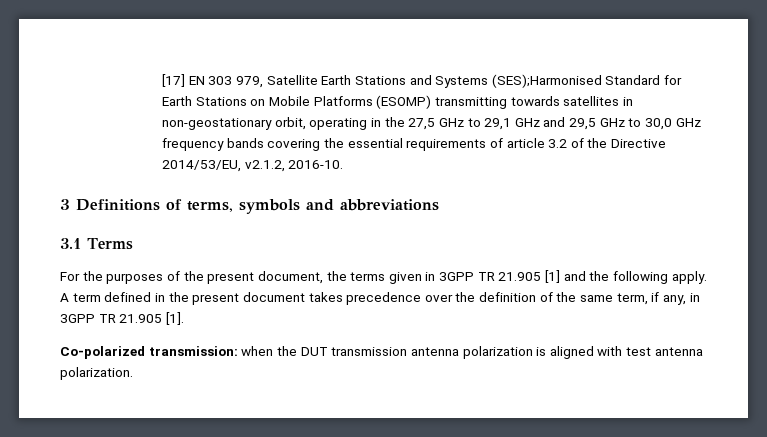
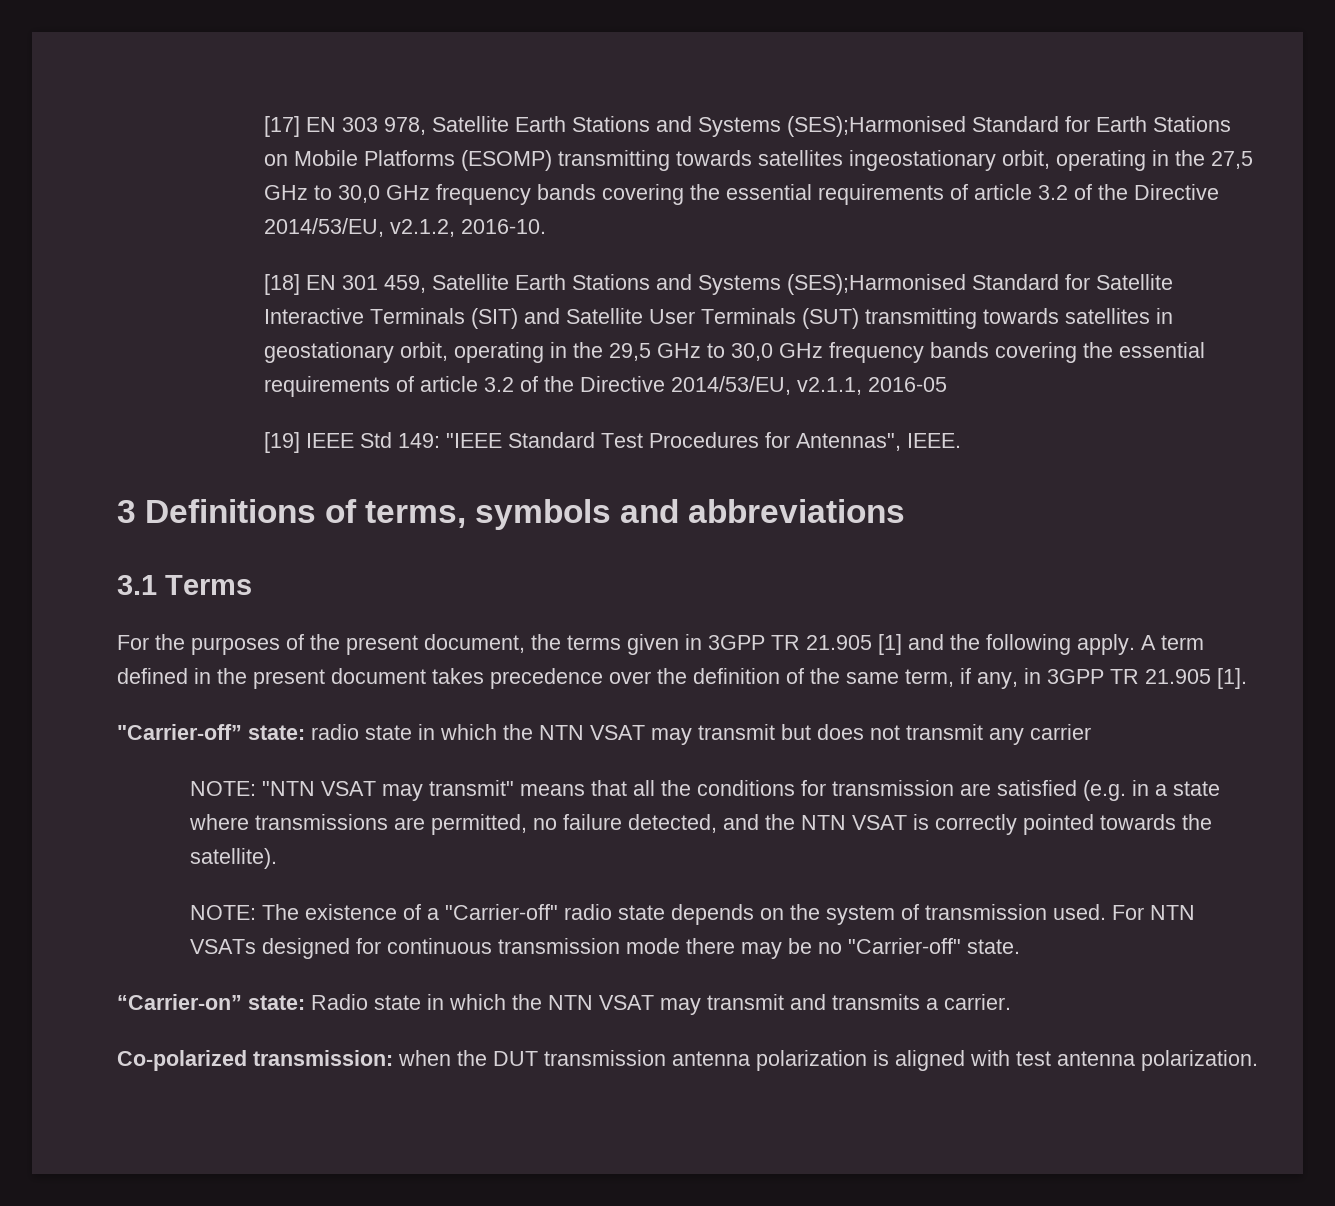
[235,76,263,88] 979, -> [383,117,426,135] 978,
[622,97,633,106] [161,118,272,130] in non-geostationary -> [848,150,996,171] ingeostationary
[484,117,642,130] 29,1 GHz and 29,5 GHz to -> (332, 192) none
(344, 164) none -> [263,274,1173,295] [263,308,1173,329] [263,342,1205,363] [263,376,947,397] [263,432,961,453] // [18] EN 301 459, Satellite Earth Stations and Systems (SES);Harmonised Standard for Satellite Interactive Terminals (SIT) and Satellite User Terminals (SUT) transmitting towards satellites in geostationary orbit, operating in the 29,5 GHz to 30,0 GHz frequency bands covering the essential requirements of article 3.2 of the Directive 2014/53/EU, v2.1.1, 2016-05 // [19] IEEE Std 149: "IEEE Standard Test Procedures for Antennas", IEEE.
(184, 318) none -> [117,724,1091,745] [190,780,1221,801] [189,814,1213,835] [190,848,278,869] [190,904,1196,925] [190,938,1021,959] [117,994,1011,1015] // "Carrier-off” state: radio state in which the NTN VSAT may transmit but does not transmit any carrier // NOTE: "NTN VSAT may transmit" means that all the conditions for transmission are satisfied (e.g. in a state where transmissions are permitted, no failure detected, and the NTN VSAT is correctly pointed towards the satellite). // NOTE: The existence of a "Carrier-off" radio state depends on the system of transmission used. For NTN VSATs designed for continuous transmission mode there may be no "Carrier-off" state. // “Carrier-on” state: Radio state in which the NTN VSAT may transmit and transmits a carrier.

